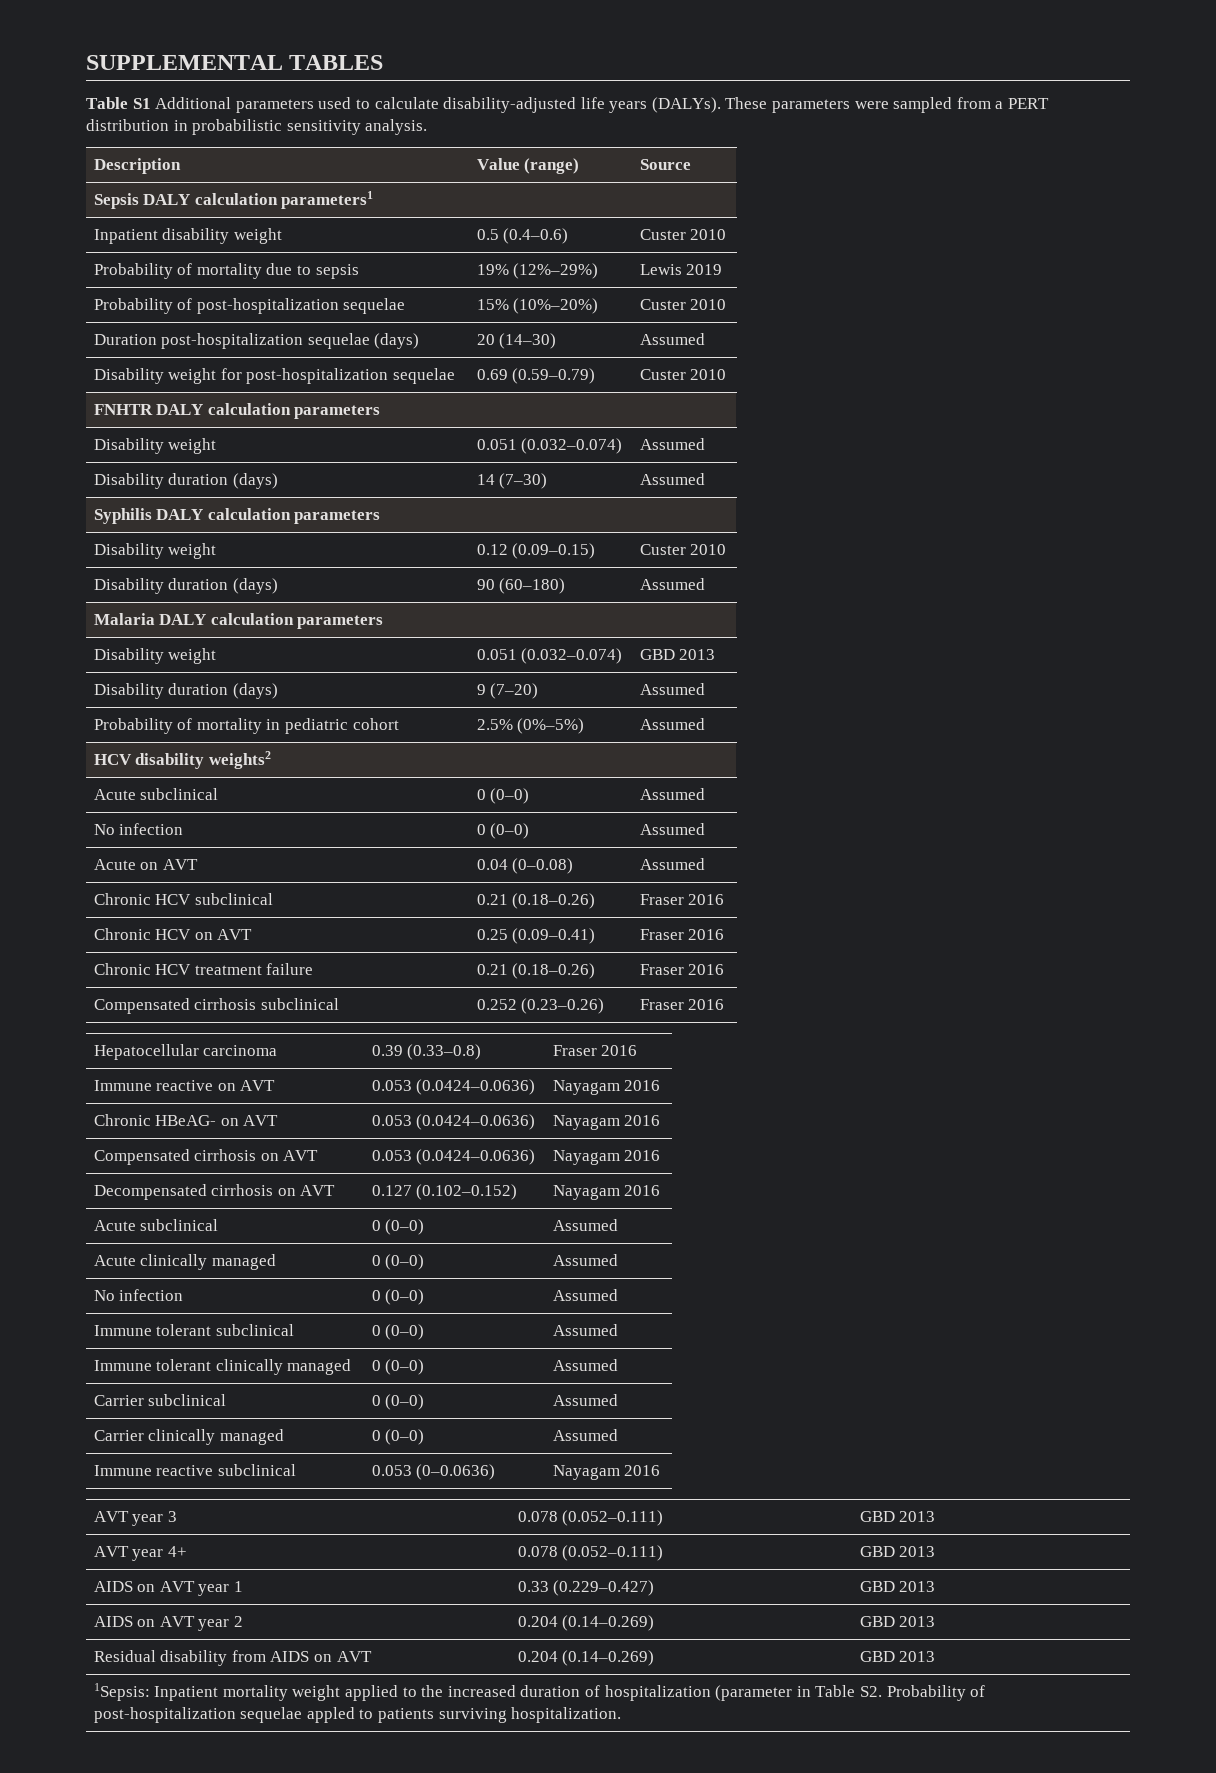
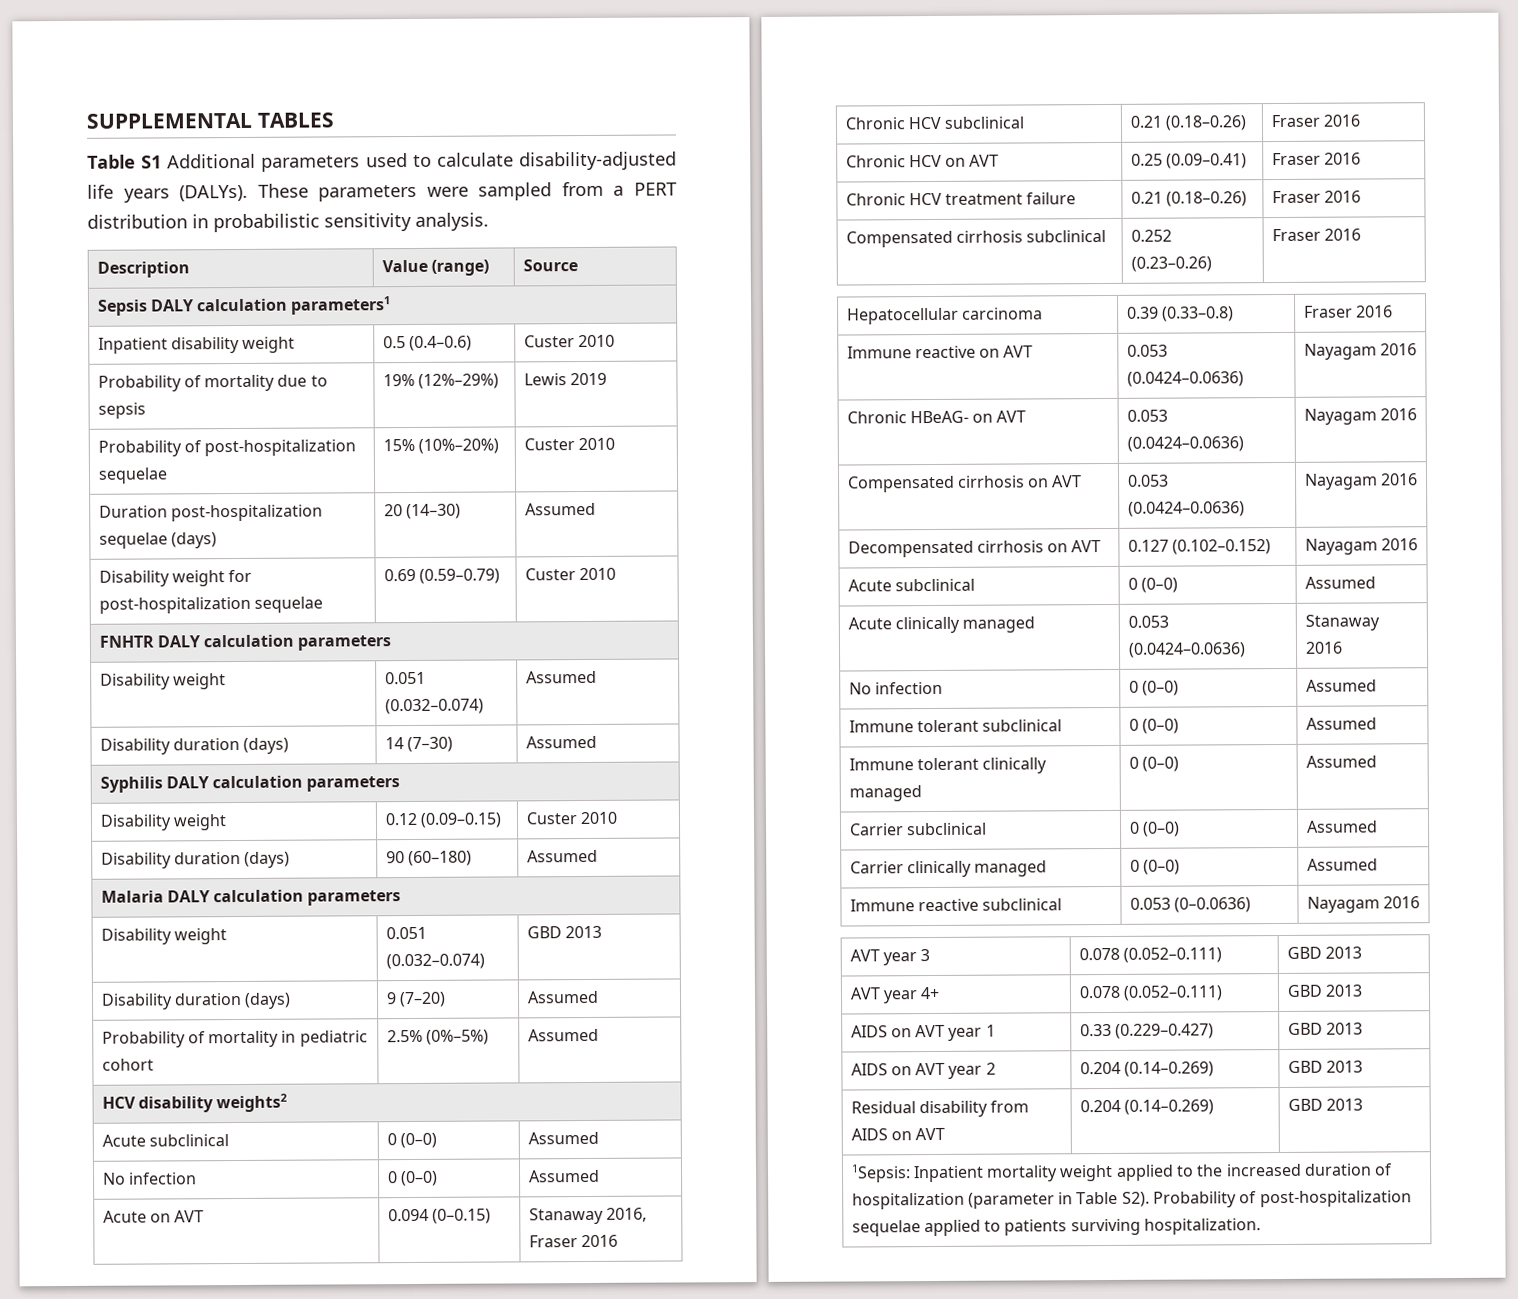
[476,858,574,874] [639,858,705,870] 0.04 (0–0.08) | Assumed -> [387,1208,491,1224] [528,1207,647,1225] [528,1234,618,1248] 0.094 (0–0.15) | Stanaway 2016, Fraser 2016
[371,1254,425,1270] [552,1254,618,1266] 0 (0–0) | Assumed -> [1127,615,1169,628] [1127,642,1246,658] [1304,614,1380,631] [1304,641,1343,654] 0.053 (0.0424–0.0636) | Stanaway 2016
[859,1685,986,1701] [93,1707,355,1723] S2. Probability of post-hospitalization sequelae appled -> [1121,1190,1412,1208] [851,1219,981,1237] S2). Probability of post-hospitalization sequelae applied

